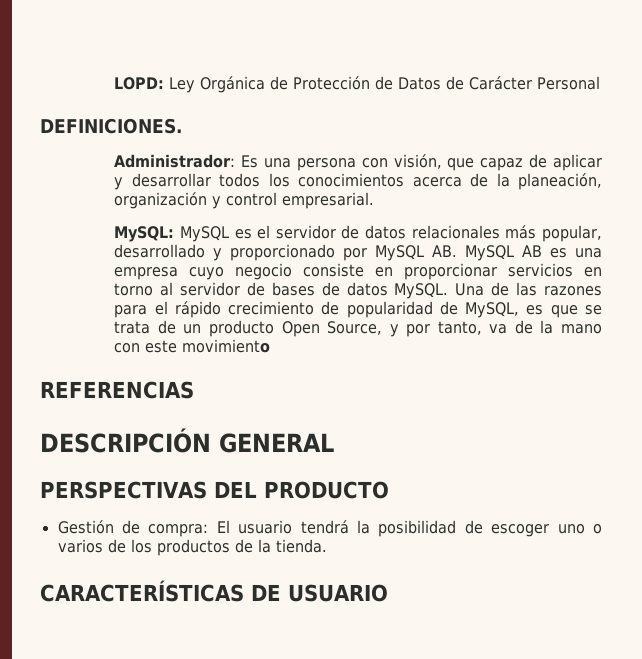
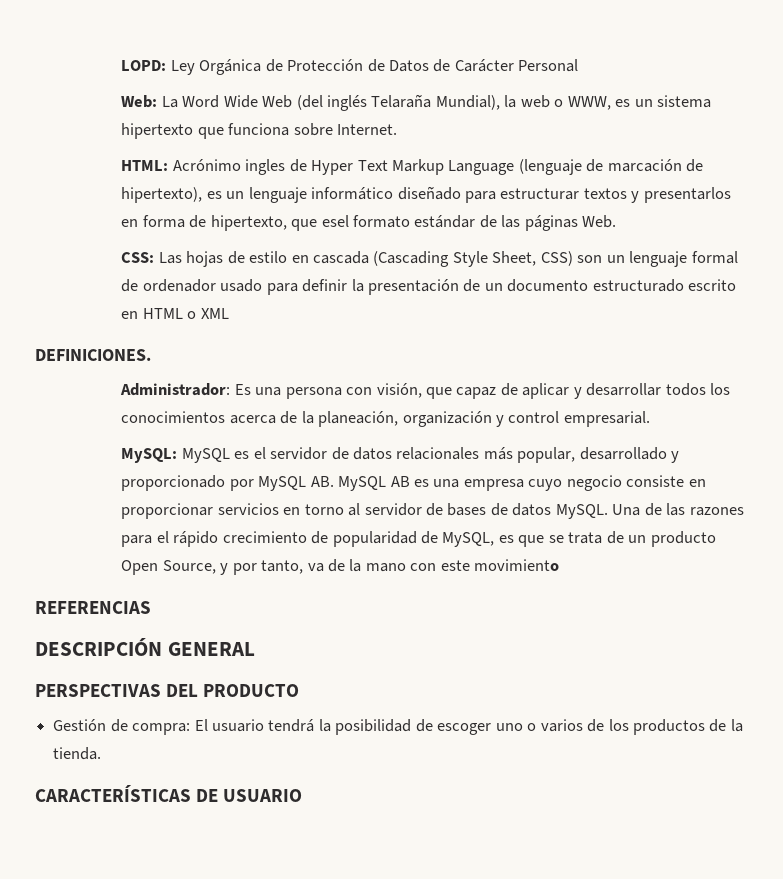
(601, 83) none -> [121,94,712,111] [121,123,398,139] [121,159,704,175] [121,186,731,203] [121,215,617,231] [121,251,738,267] [121,279,737,295] [121,308,229,319] // Web: La Word Wide Web (del inglés Telaraña Mundial), la web o WWW, es un sistema hipertexto que funciona sobre Internet. // HTML: Acrónimo ingles de Hyper Text Markup Language (lenguaje de marcación de hipertexto), es un lenguaje informático diseñado para estructurar textos y presentarlos en forma de hipertexto, que esel formato estándar de las páginas Web. // CSS: Las hojas de estilo en cascada (Cascading Style Sheet, CSS) son un lenguaje formal de ordenador usado para definir la presentación de un documento estructurado escrito en HTML o XML

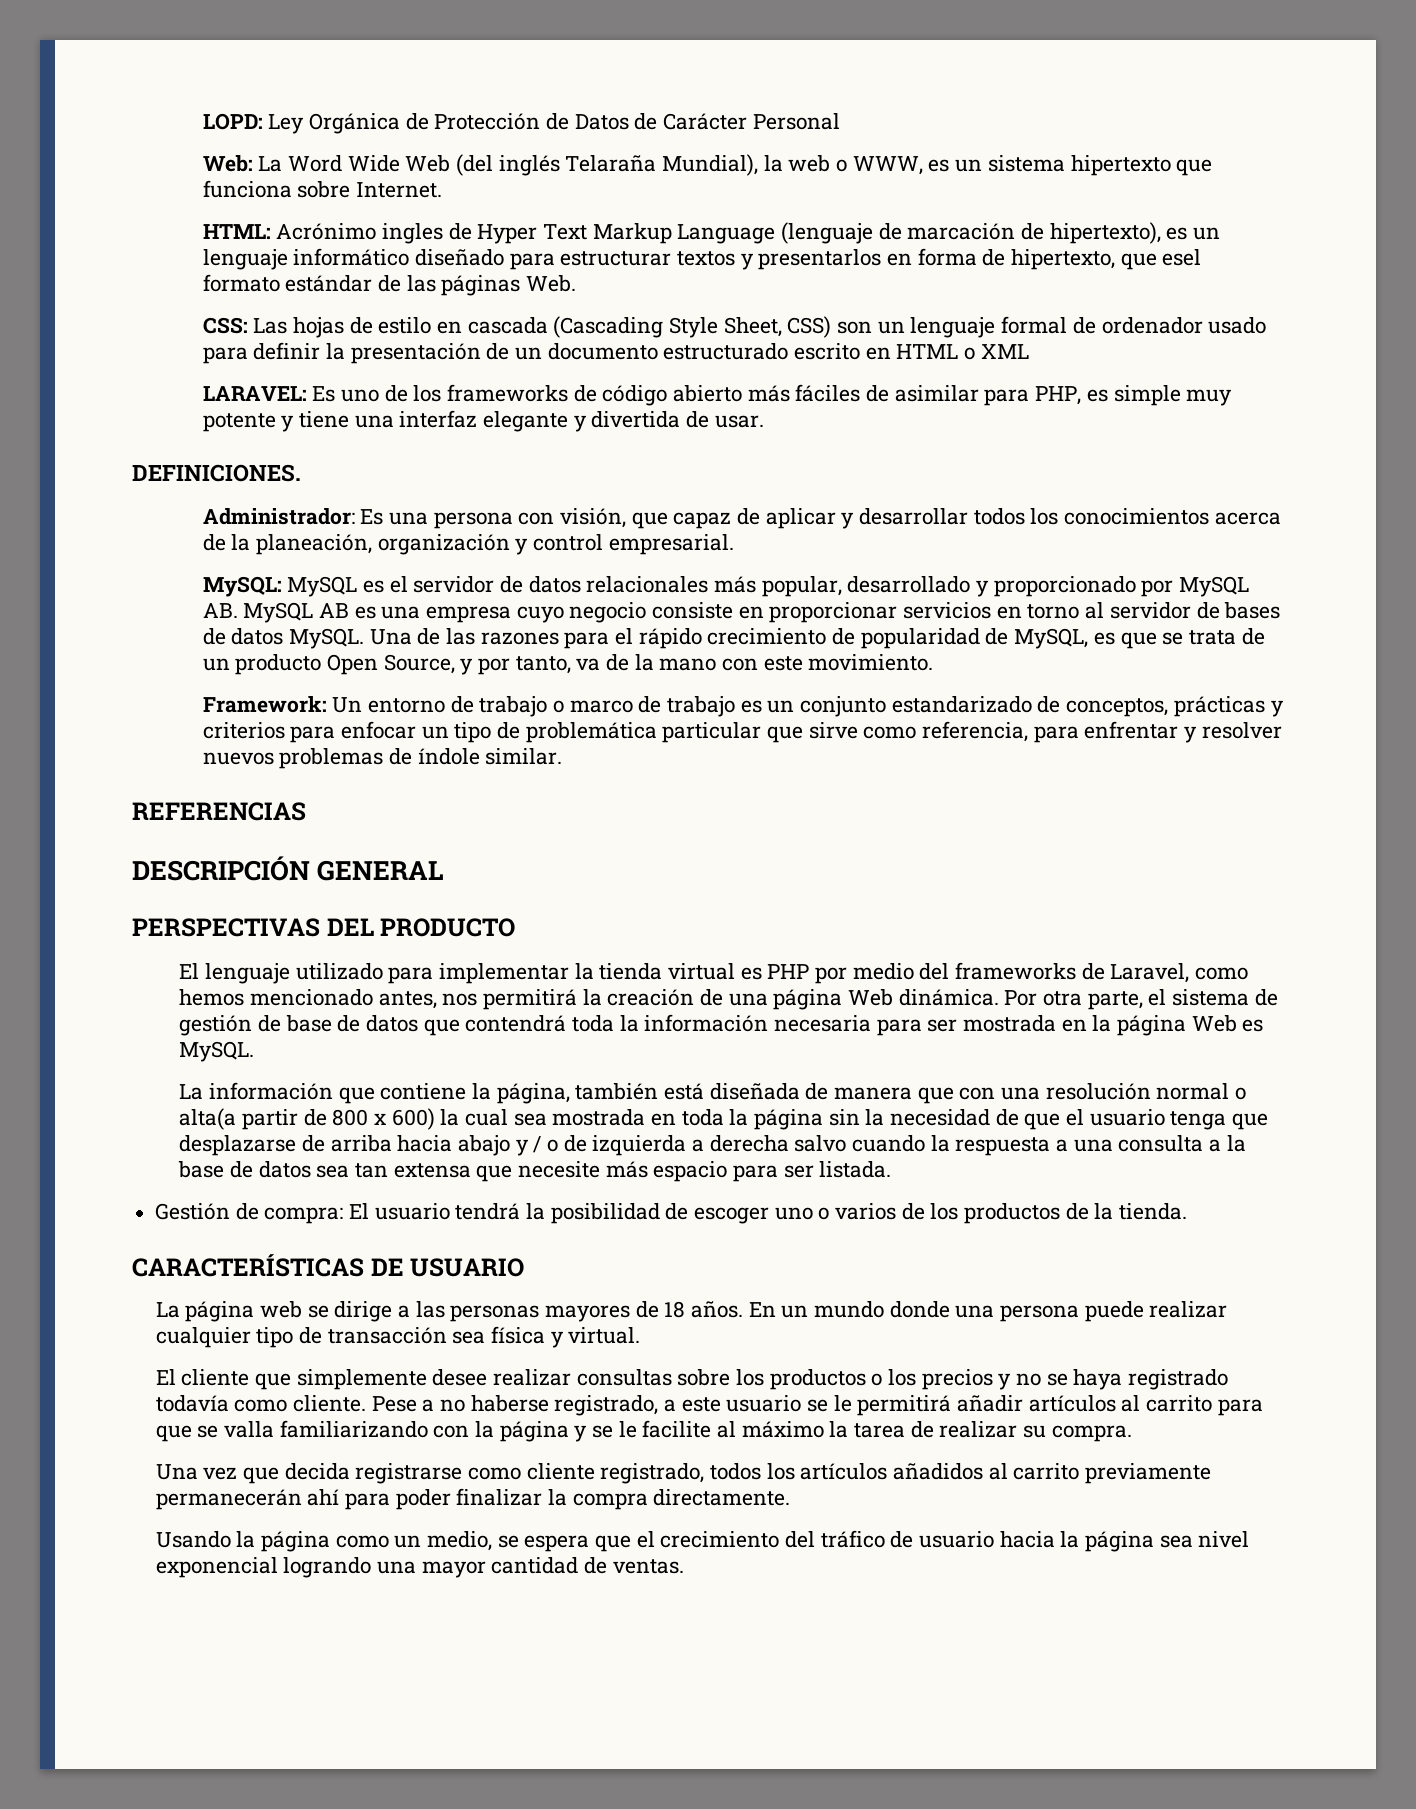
(229, 313) none -> [202,384,1233,406] [202,410,764,432] // LARAVEL: Es uno de los frameworks de código abierto más fáciles de asimilar para PHP, es simple muy potente y tiene una interfaz elegante y divertida de usar.
[474,559,560,571] movimiento -> [808,654,934,671] [202,696,1284,717] [202,721,1282,743] [202,748,563,769] movimiento. // Framework: Un entorno de trabajo o marco de trabajo es un conjunto estandarizado de conceptos, prácticas y criterios para enfocar un tipo de problemática particular que sirve como referencia, para enfrentar y resolver nuevos problemas de índole similar.
(300, 690) none -> [179,962,1248,984] [179,989,1278,1010] [179,1014,1264,1036] [179,1041,255,1062] [179,1082,1246,1104] [179,1108,1268,1130] [179,1135,1246,1156] [178,1161,892,1182] // El lenguaje utilizado para implementar la tienda virtual es PHP por medio del frameworks de Laravel, como hemos mencionado antes, nos permitirá la creación de una página Web dinámica. Por otra parte, el sistema de gestión de base de datos que contendrá toda la información necesaria para ser mostrada en la página Web es MySQL. // La información que contiene la página, también está diseñada de manera que con una resolución normal o alta(a partir de 800 x 600) la cual sea mostrada en toda la página sin la necesidad de que el usuario tenga que desplazarse de arriba hacia abajo y / o de izquierda a derecha salvo cuando la respuesta a una consulta a la base de datos sea tan extensa que necesite más espacio para ser listada.
(303, 795) none -> [155,1301,1228,1322] [155,1326,641,1348] [155,1369,1228,1390] [155,1395,1263,1416] [155,1420,1132,1442] [155,1463,1211,1484] [155,1488,791,1510] [155,1530,1250,1552] [155,1557,684,1578] // La página web se dirige a las personas mayores de 18 años. En un mundo donde una persona puede realizar cualquier tipo de transacción sea física y virtual. // El cliente que simplemente desee realizar consultas sobre los productos o los precios y no se haya registrado todavía como cliente. Pese a no haberse registrado, a este usuario se le permitirá añadir artículos al carrito para que se valla familiarizando con la página y se le facilite al máximo la tarea de realizar su compra. // Una vez que decida registrarse como cliente registrado, todos los artículos añadidos al carrito previamente permanecerán ahí para poder finalizar la compra directamente. // Usando la página como un medio, se espera que el crecimiento del tráfico de usuario hacia la página sea nivel exponencial logrando una mayor cantidad de ventas.

